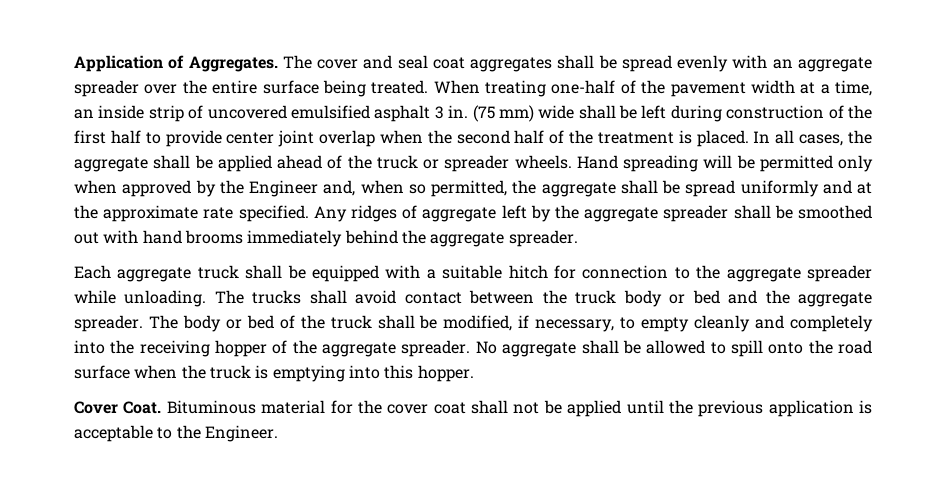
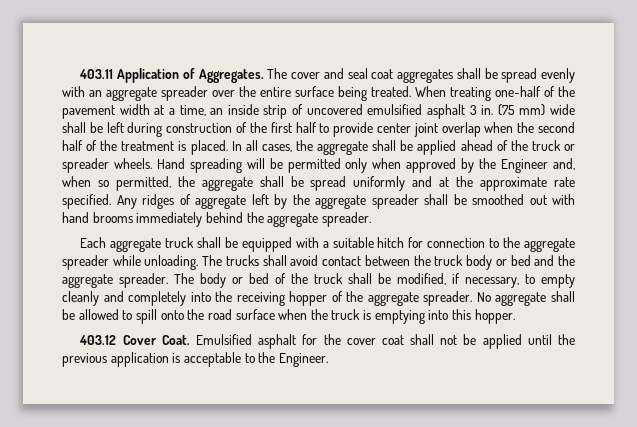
(74, 63) none -> [79,69,114,79] 403.11
(474, 373) none -> [79,335,117,345] 403.12
[166,400,326,414] Bituminous material -> [195,334,297,349] Emulsified asphalt

